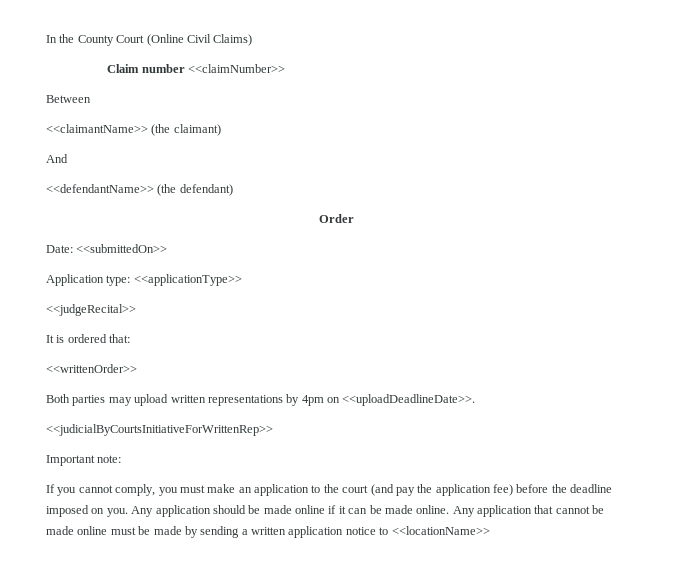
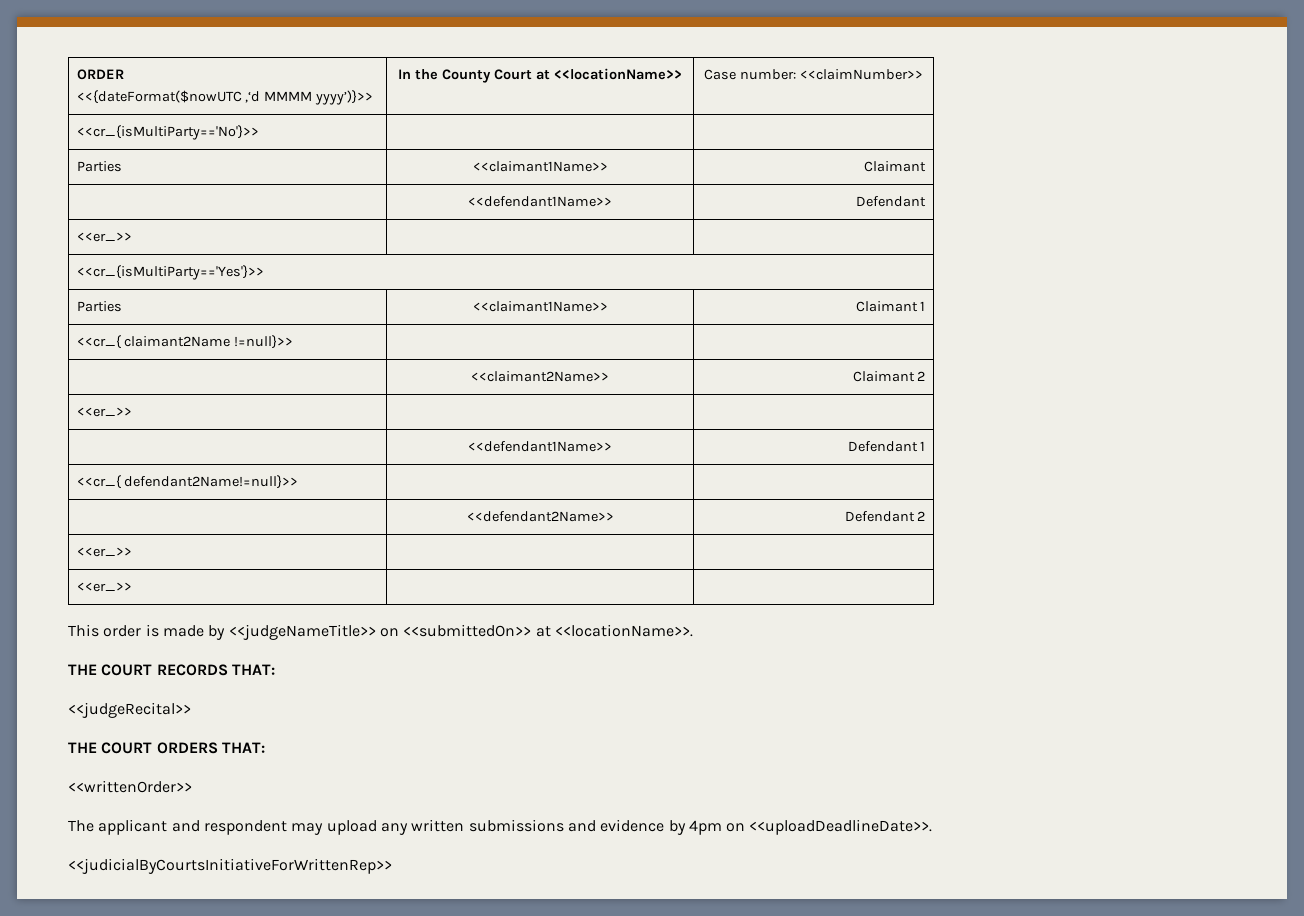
[46,34,253,46] [107,64,285,73] [46,95,91,103] [46,124,221,136] [46,154,68,163] [46,184,233,196] [319,214,354,223] [46,244,168,253] [46,274,242,286] [46,304,136,316] [46,334,131,343] [46,364,137,373] [46,394,283,406] In the County Court (Online Civil Claims) // Claim number <<claimNumber>> // Between // <<claimantName>> (the claimant) // And // <<defendantName>> (the defendant) // Order // Date: <<submittedOn>> // Application type: <<applicationType>> // <<judgeRecital>> // It is ordered that: // <<writtenOrder>> // Both parties may upload written representations -> [76,69,124,80] [76,90,374,105] [398,68,682,83] [704,69,923,80] [76,125,259,140] [76,161,122,172] [472,161,608,172] [864,161,927,172] [468,196,612,207] [856,196,927,207] [76,232,132,242] [76,265,264,280] [76,301,122,312] [472,301,608,312] [855,301,926,312] [76,335,294,349] [471,371,609,382] [852,371,926,382] [76,407,132,417] [468,441,612,452] [847,441,926,452] [76,475,299,489] [466,511,614,522] [844,511,926,522] [76,547,132,557] [76,582,132,592] [68,624,693,640] [68,664,275,676] [68,702,191,718] [68,742,265,754] [68,780,192,793] [68,819,665,835] ORDER // <<{dateFormat($nowUTC ,‘d MMMM yyyy’)}>> | In the County Court at <<locationName>> | Case number: <<claimNumber>> // <<cr_{isMultiParty=='No'}>> | | // Parties | <<claimant1Name>> | Claimant // | <<defendant1Name>> | Defendant // <<er_>> | | // <<cr_{isMultiParty=='Yes'}>> // Parties | <<claimant1Name>> | Claimant 1 // <<cr_{ claimant2Name !=null}>> | | // | <<claimant2Name>> | Claimant 2 // <<er_>> | | // | <<defendant1Name>> | Defendant 1 // <<cr_{ defendant2Name!=null}>> | | // | <<defendant2Name>> | Defendant 2 // <<er_>> | | // <<er_>> | | // This order is made by <<judgeNameTitle>> on <<submittedOn>> at <<locationName>>. // THE COURT RECORDS THAT: // <<judgeRecital>> // THE COURT ORDERS THAT: // <<writtenOrder>> // The applicant and respondent may upload any written submissions and evidence
[46,455,122,466] [46,484,613,496] [46,505,605,517] [46,526,490,538] // Important note: // If you cannot comply, you must make an application to the court (and pay the application fee) before the deadline imposed on you. Any application should be made online if it can be made online. Any application that cannot be made online must be made by sending a written application notice to <<locationName>> -> (392, 866) none

